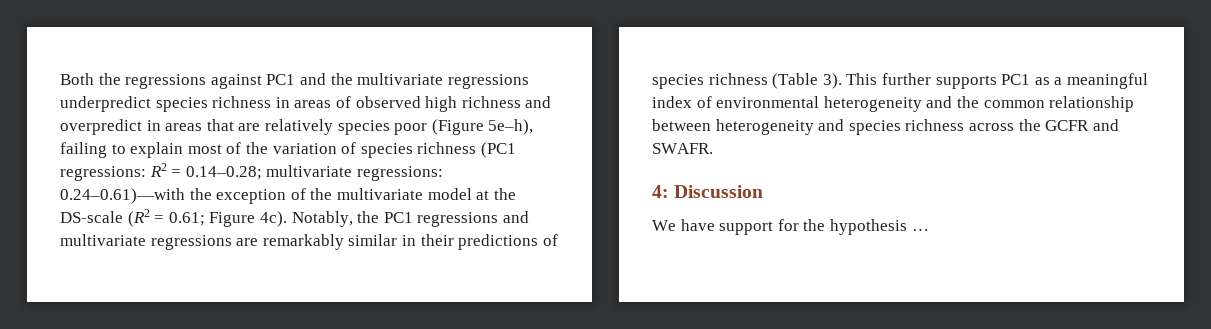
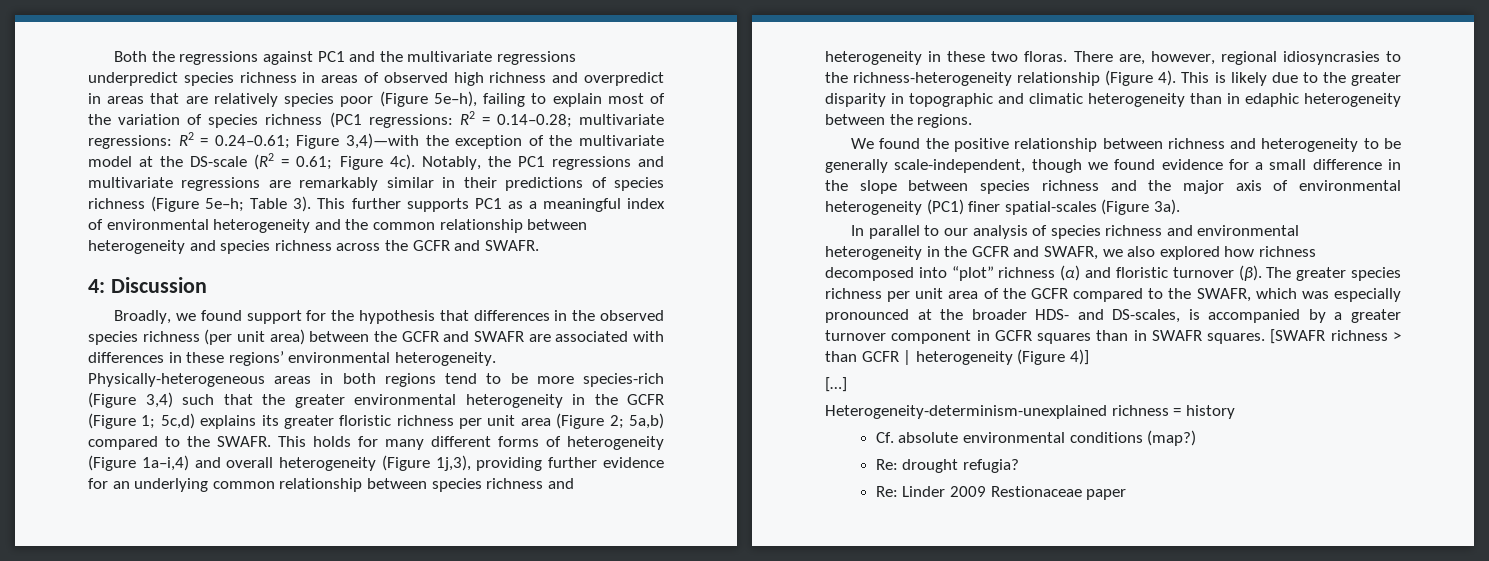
[60,188,185,204] 0.24–0.61)—with -> [178,132,419,149] R2 = 0.24–0.61; Figure 3,4)—with
[772,73,819,89] (Table -> [151,196,288,212] (Figure 5e–h; Table
[652,219,715,231] We have -> [114,310,242,324] Broadly, we found
[911,229,929,231] … -> [439,310,664,321] [88,329,664,345] [88,351,496,366] [88,373,664,387] [88,392,664,408] [88,413,664,429] [88,436,664,450] [88,455,664,471] [88,478,574,492] [825,51,1401,65] [825,70,1401,86] [825,93,1401,107] [825,114,973,128] [851,138,1401,152] [825,159,1401,173] [825,180,1401,194] [825,199,1180,215] [851,225,1300,239] [825,246,1316,260] [825,265,1401,281] [825,288,1401,302] [825,309,1401,323] [825,329,1401,344] [825,349,1089,365] [825,377,847,392] [825,405,1235,419] [875,430,1197,446] [875,459,1020,473] [875,486,1127,500] that differences in the observed species richness (per unit area) between the GCFR and SWAFR are associated with differences in these regions’ environmental heterogeneity. Physically-heterogeneous areas in both regions tend to be more species-rich (Figure 3,4) such that the greater environmental heterogeneity in the GCFR (Figure 1; 5c,d) explains its greater floristic richness per unit area (Figure 2; 5a,b) compared to the SWAFR. This holds for many different forms of heterogeneity (Figure 1a–i,4) and overall heterogeneity (Figure 1j,3), providing further evidence for an underlying common relationship between species richness and heterogeneity in these two floras. There are, however, regional idiosyncrasies to the richness-heterogeneity relationship (Figure 4). This is likely due to the greater disparity in topographic and climatic heterogeneity than in edaphic heterogeneity between the regions. // We found the positive relationship between richness and heterogeneity to be generally scale-independent, though we found evidence for a small difference in the slope between species richness and the major axis of environmental heterogeneity (PC1) finer spatial-scales (Figure 3a). // In parallel to our analysis of species richness and environmental heterogeneity in the GCFR and SWAFR, we also explored how richness decomposed into “plot” richness (α) and floristic turnover (β). The greater species richness per unit area of the GCFR compared to the SWAFR, which was especially pronounced at the broader HDS- and DS-scales, is accompanied by a greater turnover component in GCFR squares than in SWAFR squares. [SWAFR richness > than GCFR | heterogeneity (Figure 4)] // […] // Heterogeneity-determinism-unexplained richness = history // Cf. absolute environmental conditions (map?) // Re: drought refugia? // Re: Linder 2009 Restionaceae paper

